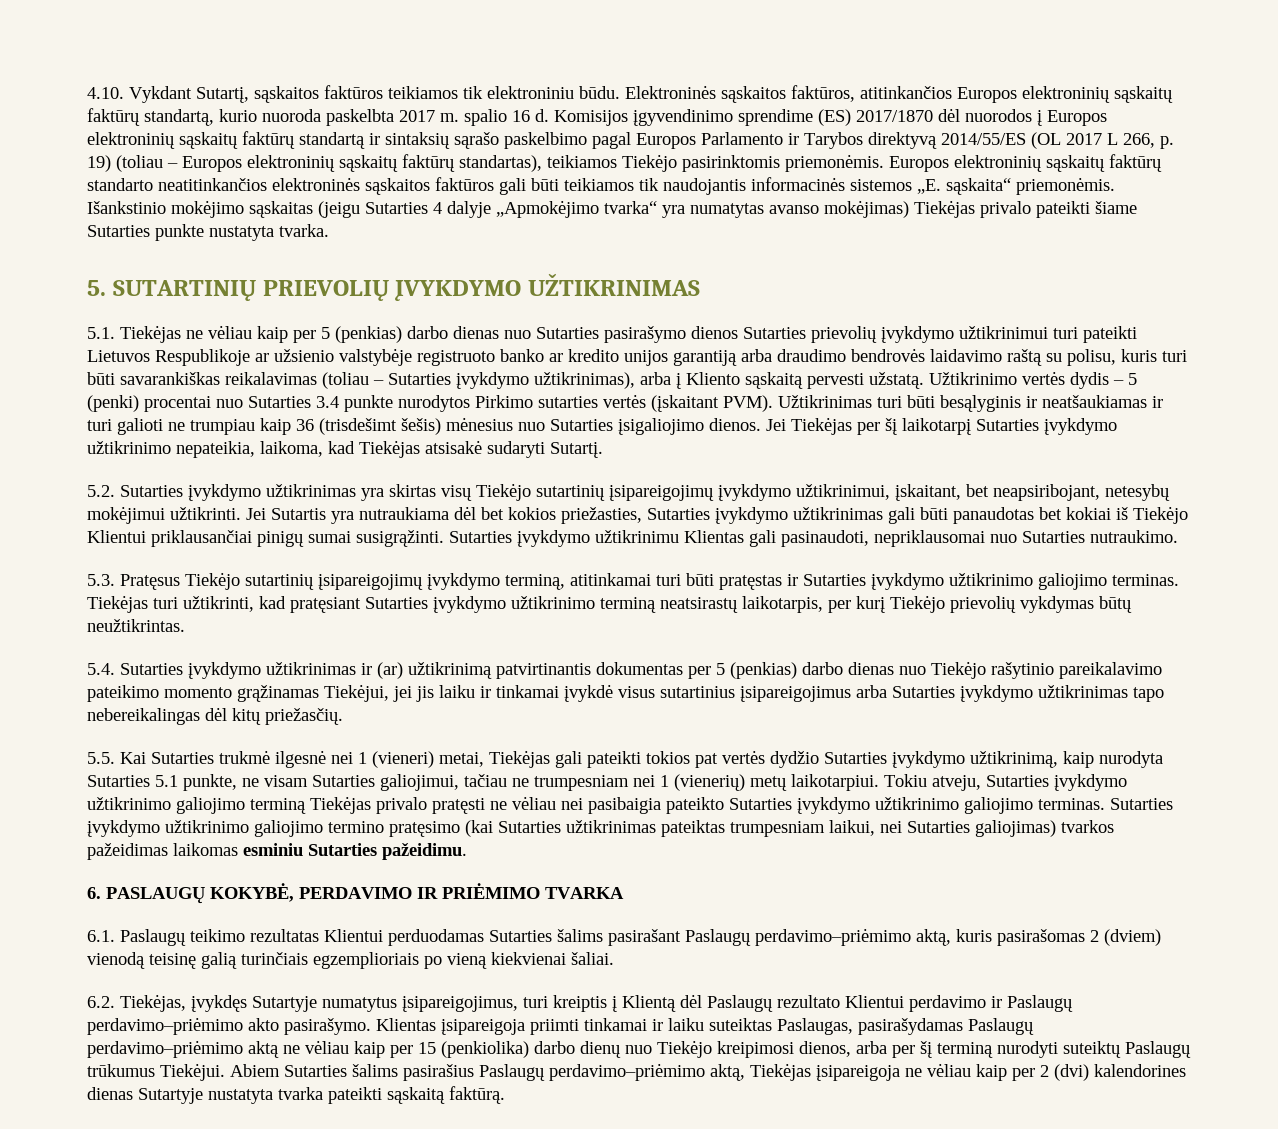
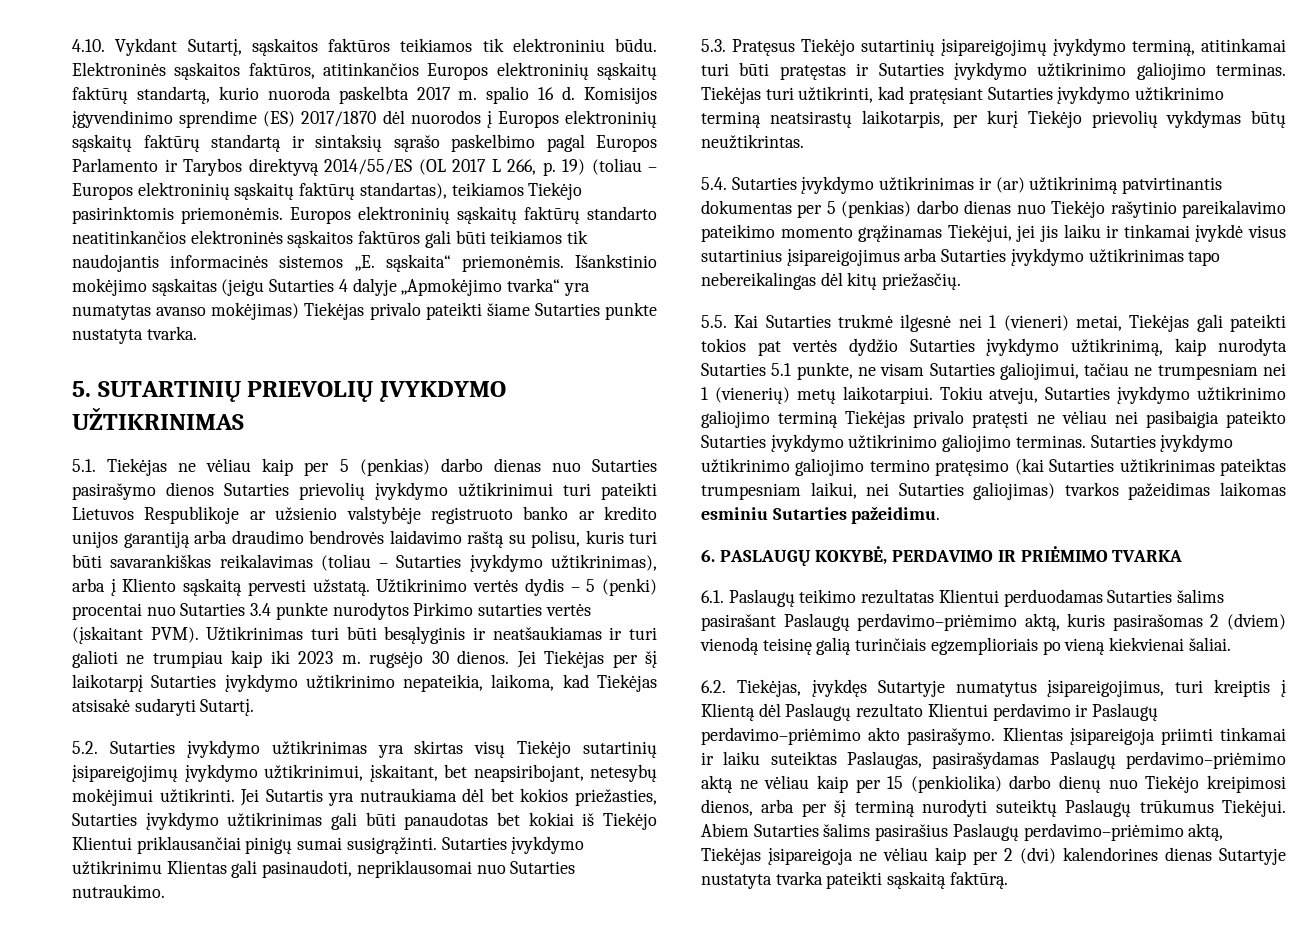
[296,417,704,435] 36 (trisdešimt šešis) mėnesius nuo Sutarties įsigaliojimo -> [270,650,449,668] iki 2023 m. rugsėjo 30

